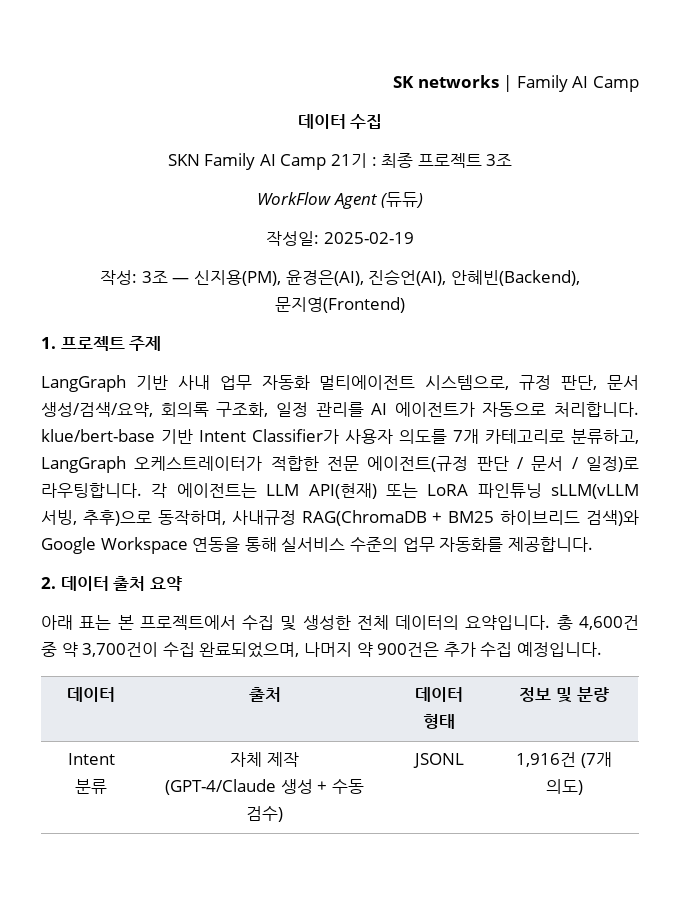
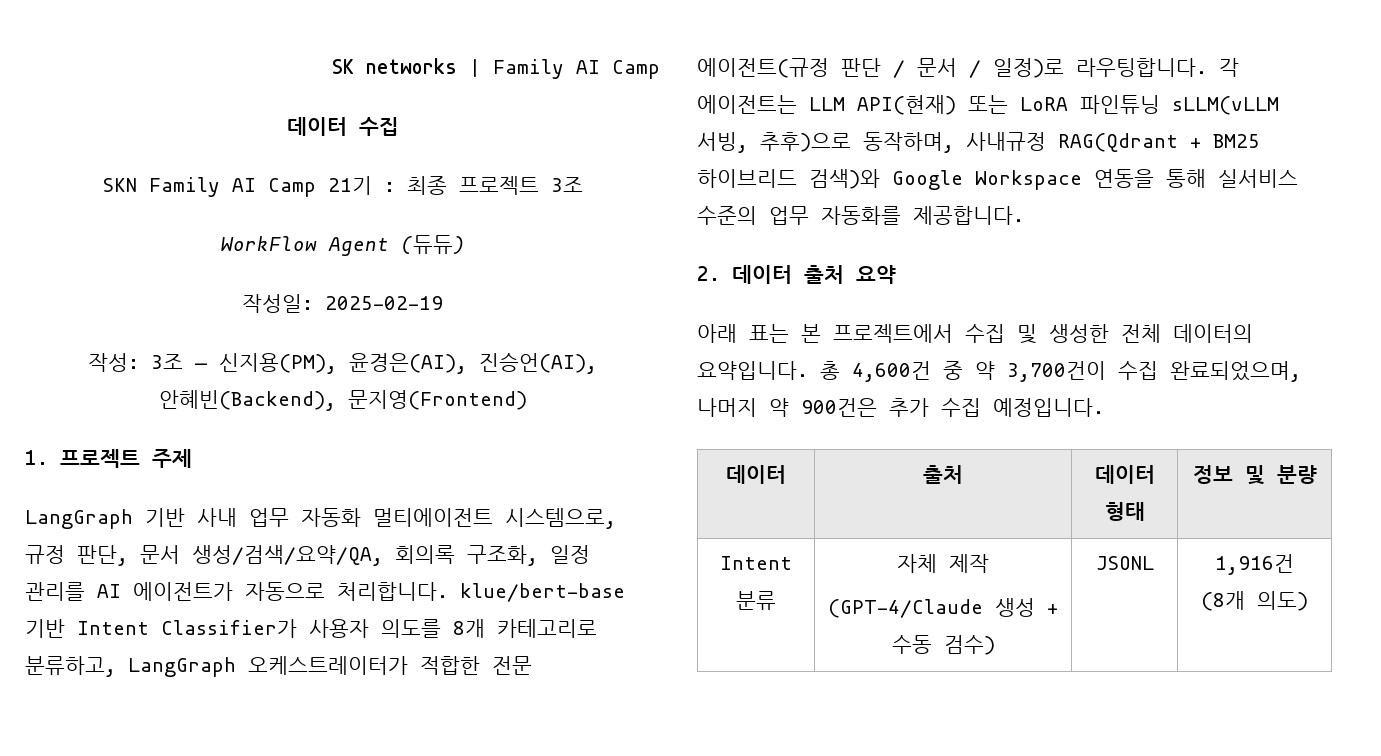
[41,402,153,417] 생성/검색/요약, -> [192,545,383,566] 생성/검색/요약/QA,
[453,429,479,444] 7개 -> [453,619,485,638] 8개
[301,510,427,526] RAG(ChromaDB -> [1058,133,1178,152] RAG(Qdrant
[580,752,612,768] (7개 -> [1201,591,1245,611] (8개

